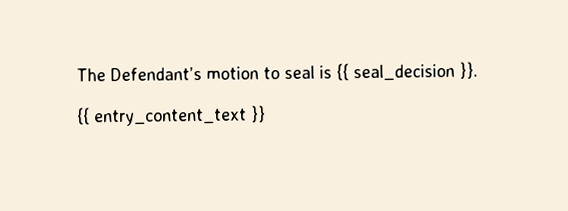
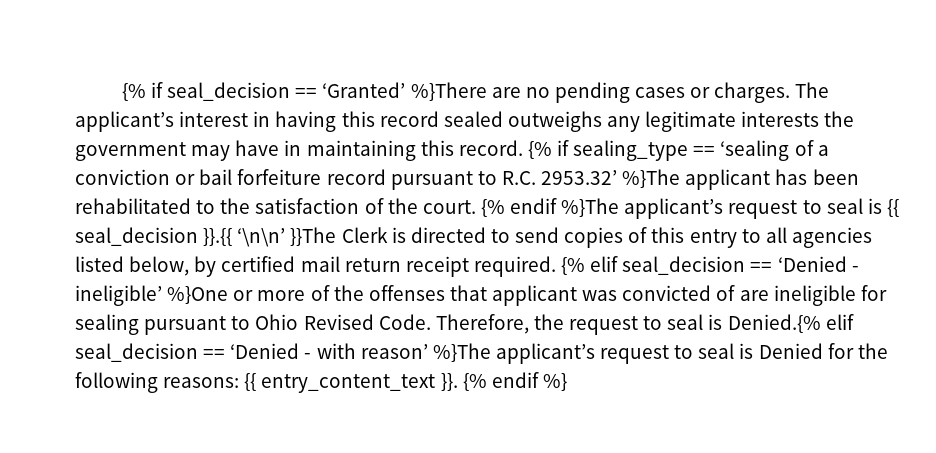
[76,66,259,82] The Defendant’s motion -> [121,82,830,103] [75,111,855,132] [75,140,829,161] [75,169,859,190] [75,198,798,219] {% if seal_decision == ‘Granted’ %}There are no pending cases or charges. The applicant’s interest in having this record sealed outweighs any legitimate interests the government may have in maintaining this record. {% if sealing_type == ‘sealing of a conviction or bail forfeiture record pursuant to R.C. 2953.32’ %}The applicant has been rehabilitated to the satisfaction of the court. {% endif %}The applicant’s request
[459,61,478,79] [77,105,266,127] }}. // {{ entry_content_text }} -> [203,227,872,248] [75,256,859,277] [75,285,887,306] [75,314,854,335] [75,343,888,364] [75,372,567,393] }}.{{ ‘\n\n’ }}The Clerk is directed to send copies of this entry to all agencies listed below, by certified mail return receipt required. {% elif seal_decision == ‘Denied - ineligible’ %}One or more of the offenses that applicant was convicted of are ineligible for sealing pursuant to Ohio Revised Code. Therefore, the request to seal is Denied.{% elif seal_decision == ‘Denied - with reason’ %}The applicant’s request to seal is Denied for the following reasons: {{ entry_content_text }}. {% endif %}

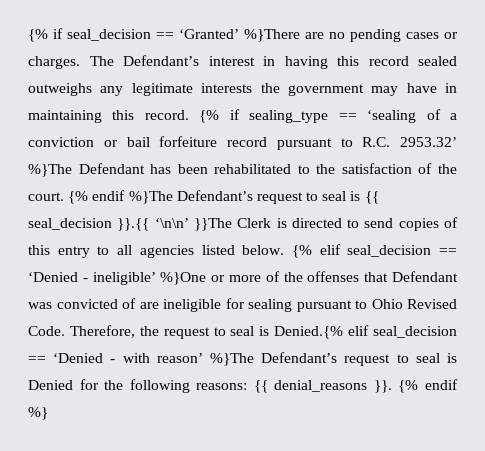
[75,111,174,132] applicant’s -> [123,55,199,66] Defendant’s
[685,169,771,190] applicant -> [78,163,145,174] Defendant
[624,198,724,219] applicant’s -> [176,190,253,201] Defendant’s
[129,256,556,277] below, by certified mail return receipt required. -> [242,245,285,255] below.
[492,285,578,306] applicant -> [392,271,459,282] Defendant
[495,343,595,364] applicant’s -> [261,352,338,363] Defendant’s
[261,374,436,393] entry_content_text -> [274,380,368,392] denial_reasons

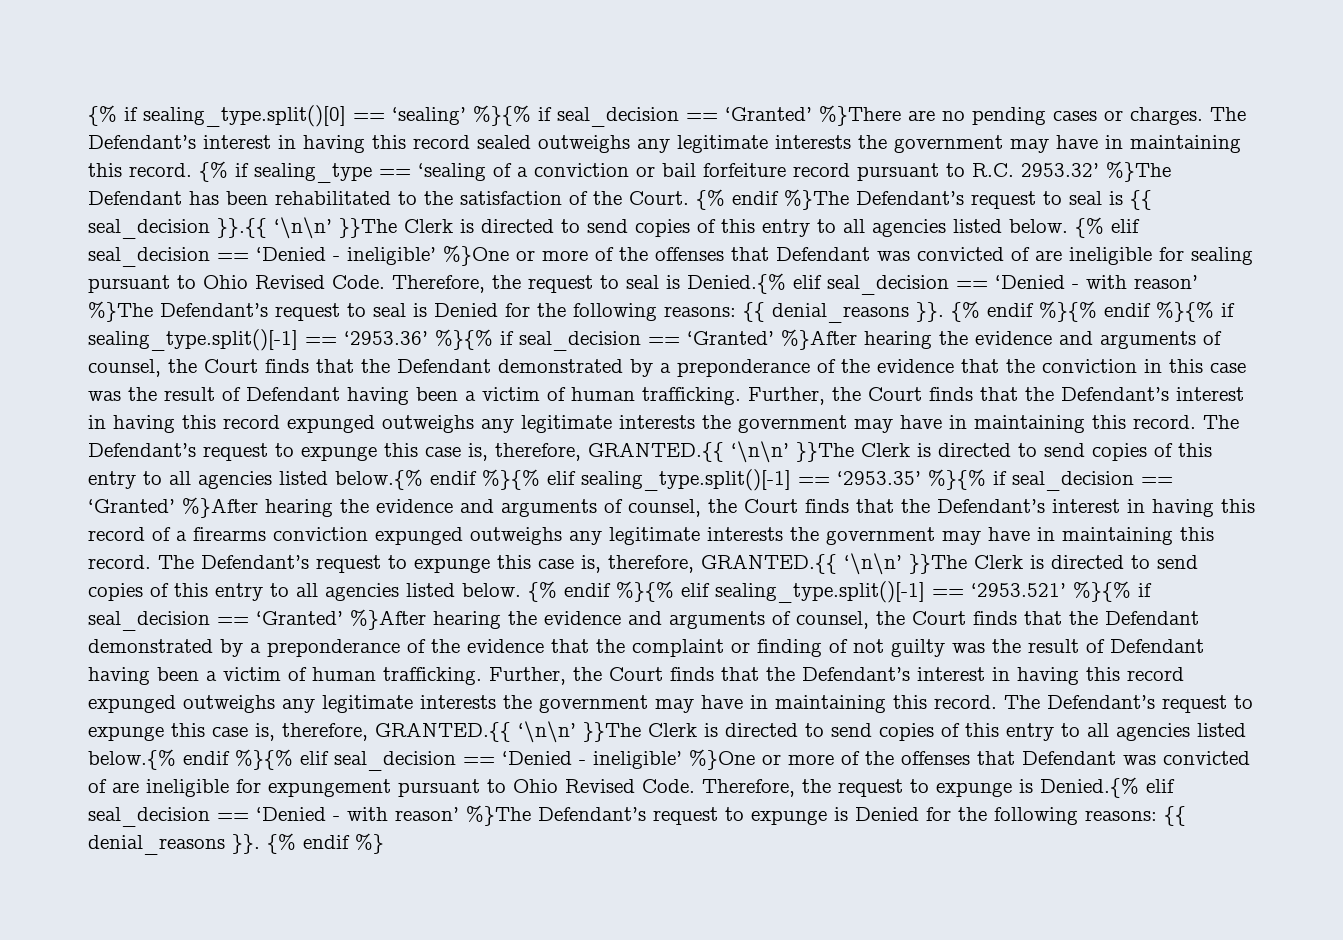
[28,28,63,42] {% if -> [88,105,552,127] {% if sealing_type.split()[0] == ‘sealing’ %}{% if
[28,192,64,201] court. -> [629,191,689,205] Court.
(458, 384) none -> [1039,301,1235,322] [88,329,1222,351] [88,359,1246,377] [88,387,1244,405] [88,415,1239,433] [88,441,1212,463] [88,469,1173,491] [88,497,1255,518] [88,527,1214,545] [88,553,1198,575] [88,581,1152,603] [88,609,1199,631] [88,639,1204,657] [88,667,1184,685] [88,695,1253,713] [88,721,1246,743] [88,749,1250,771] [88,777,1175,798] [88,805,1186,827] [88,833,350,855] %}{% endif %}{% if sealing_type.split()[-1] == ‘2953.36’ %}{% if seal_decision == ‘Granted’ %}After hearing the evidence and arguments of counsel, the Court finds that the Defendant demonstrated by a preponderance of the evidence that the conviction in this case was the result of Defendant having been a victim of human trafficking. Further, the Court finds that the Defendant’s interest in having this record expunged outweighs any legitimate interests the government may have in maintaining this record. The Defendant’s request to expunge this case is, therefore, GRANTED.{{ ‘\n\n’ }}The Clerk is directed to send copies of this entry to all agencies listed below.{% endif %}{% elif sealing_type.split()[-1] == ‘2953.35’ %}{% if seal_decision == ‘Granted’ %}After hearing the evidence and arguments of counsel, the Court finds that the Defendant’s interest in having this record of a firearms conviction expunged outweighs any legitimate interests the government may have in maintaining this record. The Defendant’s request to expunge this case is, therefore, GRANTED.{{ ‘\n\n’ }}The Clerk is directed to send copies of this entry to all agencies listed below. {% endif %}{% elif sealing_type.split()[-1] == ‘2953.521’ %}{% if seal_decision == ‘Granted’ %}After hearing the evidence and arguments of counsel, the Court finds that the Defendant demonstrated by a preponderance of the evidence that the complaint or finding of not guilty was the result of Defendant having been a victim of human trafficking. Further, the Court finds that the Defendant’s interest in having this record expunged outweighs any legitimate interests the government may have in maintaining this record. The Defendant’s request to expunge this case is, therefore, GRANTED.{{ ‘\n\n’ }}The Clerk is directed to send copies of this entry to all agencies listed below.{% endif %}{% elif seal_decision == ‘Denied - ineligible’ %}One or more of the offenses that Defendant was convicted of are ineligible for expungement pursuant to Ohio Revised Code. Therefore, the request to expunge is Denied.{% elif seal_decision == ‘Denied - with reason’ %}The Defendant’s request to expunge is Denied for the following reasons: {{ denial_reasons }}. {% endif

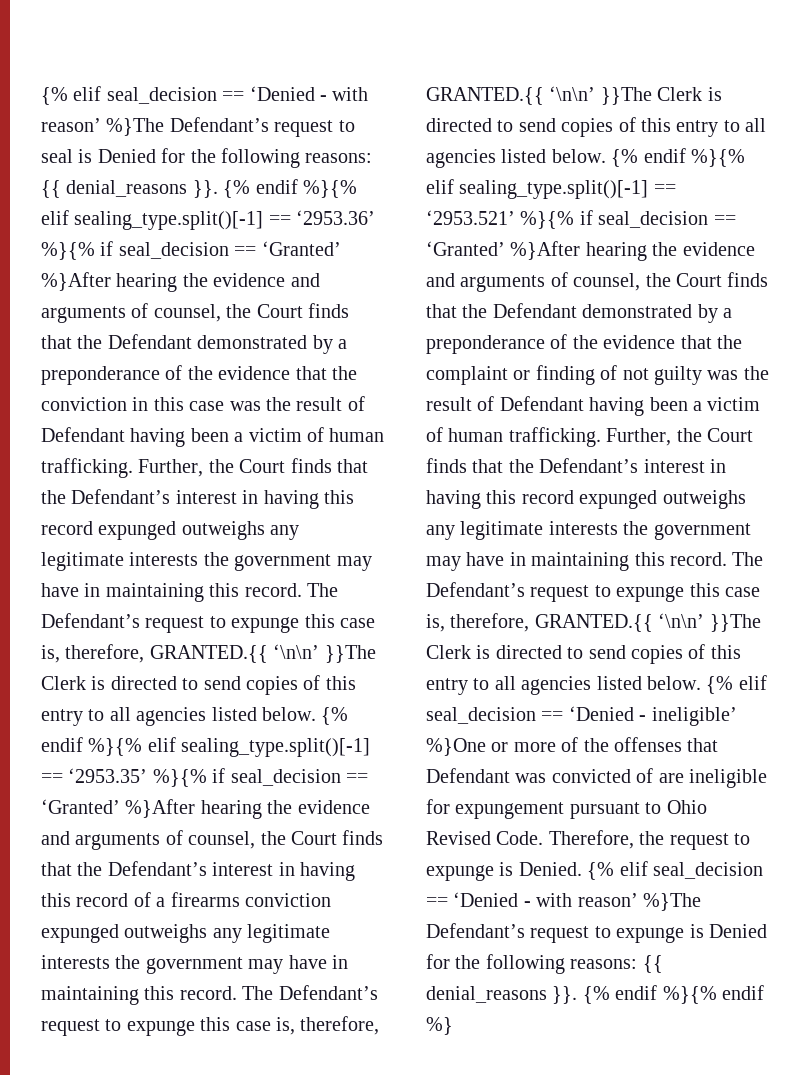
[88,105,1246,127] [88,135,1241,153] [88,161,1171,183] [88,189,1152,210] [88,217,1140,239] [88,245,1253,267] [88,273,786,294] {% if sealing_type.split()[0] == ‘sealing’ %}{% if seal_decision == ‘Granted’ %}There are no pending cases or charges. The Defendant’s interest in having this record sealed outweighs any legitimate interests the government may have in maintaining this record. {% if sealing_type == ‘sealing of a conviction or bail forfeiture record pursuant to R.C. 2953.32’ %}The Defendant has been rehabilitated to the satisfaction of the Court. {% endif %}The Defendant’s request to seal is {{ seal_decision }}.{{ ‘\n\n’ }}The Clerk is directed to send copies of this entry to all agencies listed below. {% elif seal_decision == ‘Denied - ineligible’ %}One or more of the offenses that Defendant was convicted of are ineligible for sealing pursuant to Ohio Revised Code. Therefore, the request to seal is Denied.{% -> [41,87,68,105] {%
[1104,301,1235,322] endif %}{% if -> [41,210,69,225] elif
[335,469,423,490] below.{% -> [262,707,349,725] below. {%
[88,749,293,770] below.{% endif %}{% -> [647,676,734,694] below. {%
[1040,777,1139,798] Denied.{% -> [518,862,615,880] Denied. {%
(350, 842) none -> [662,985,764,1004] %}{% endif

